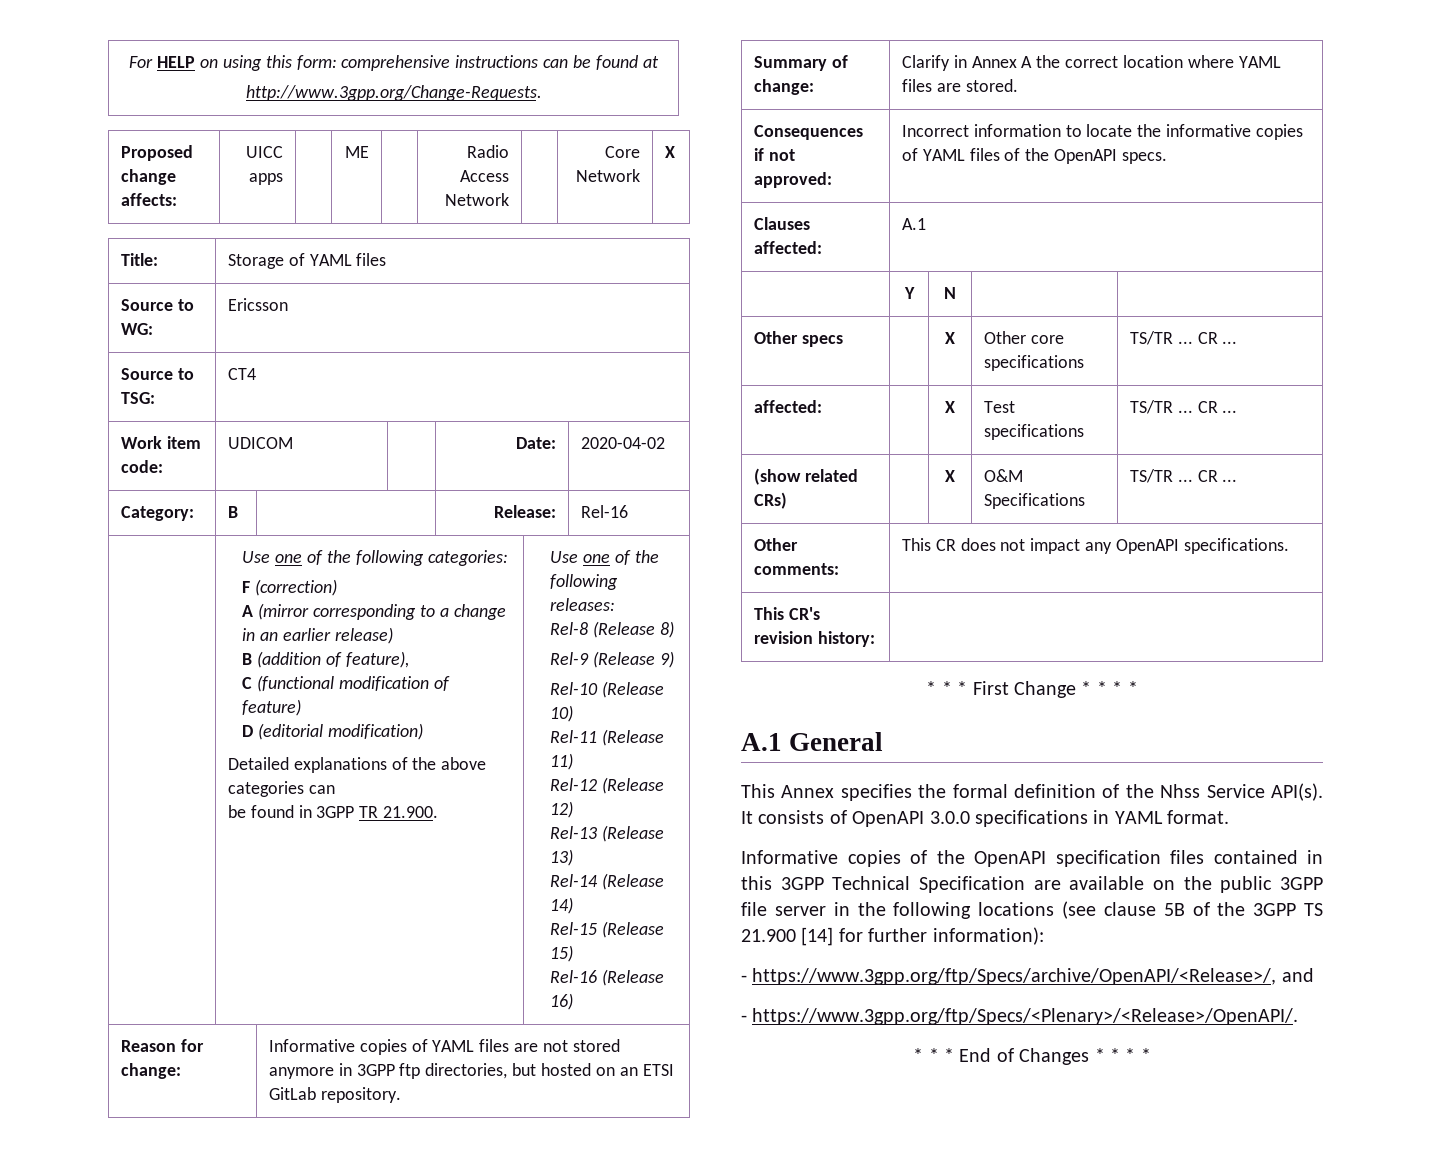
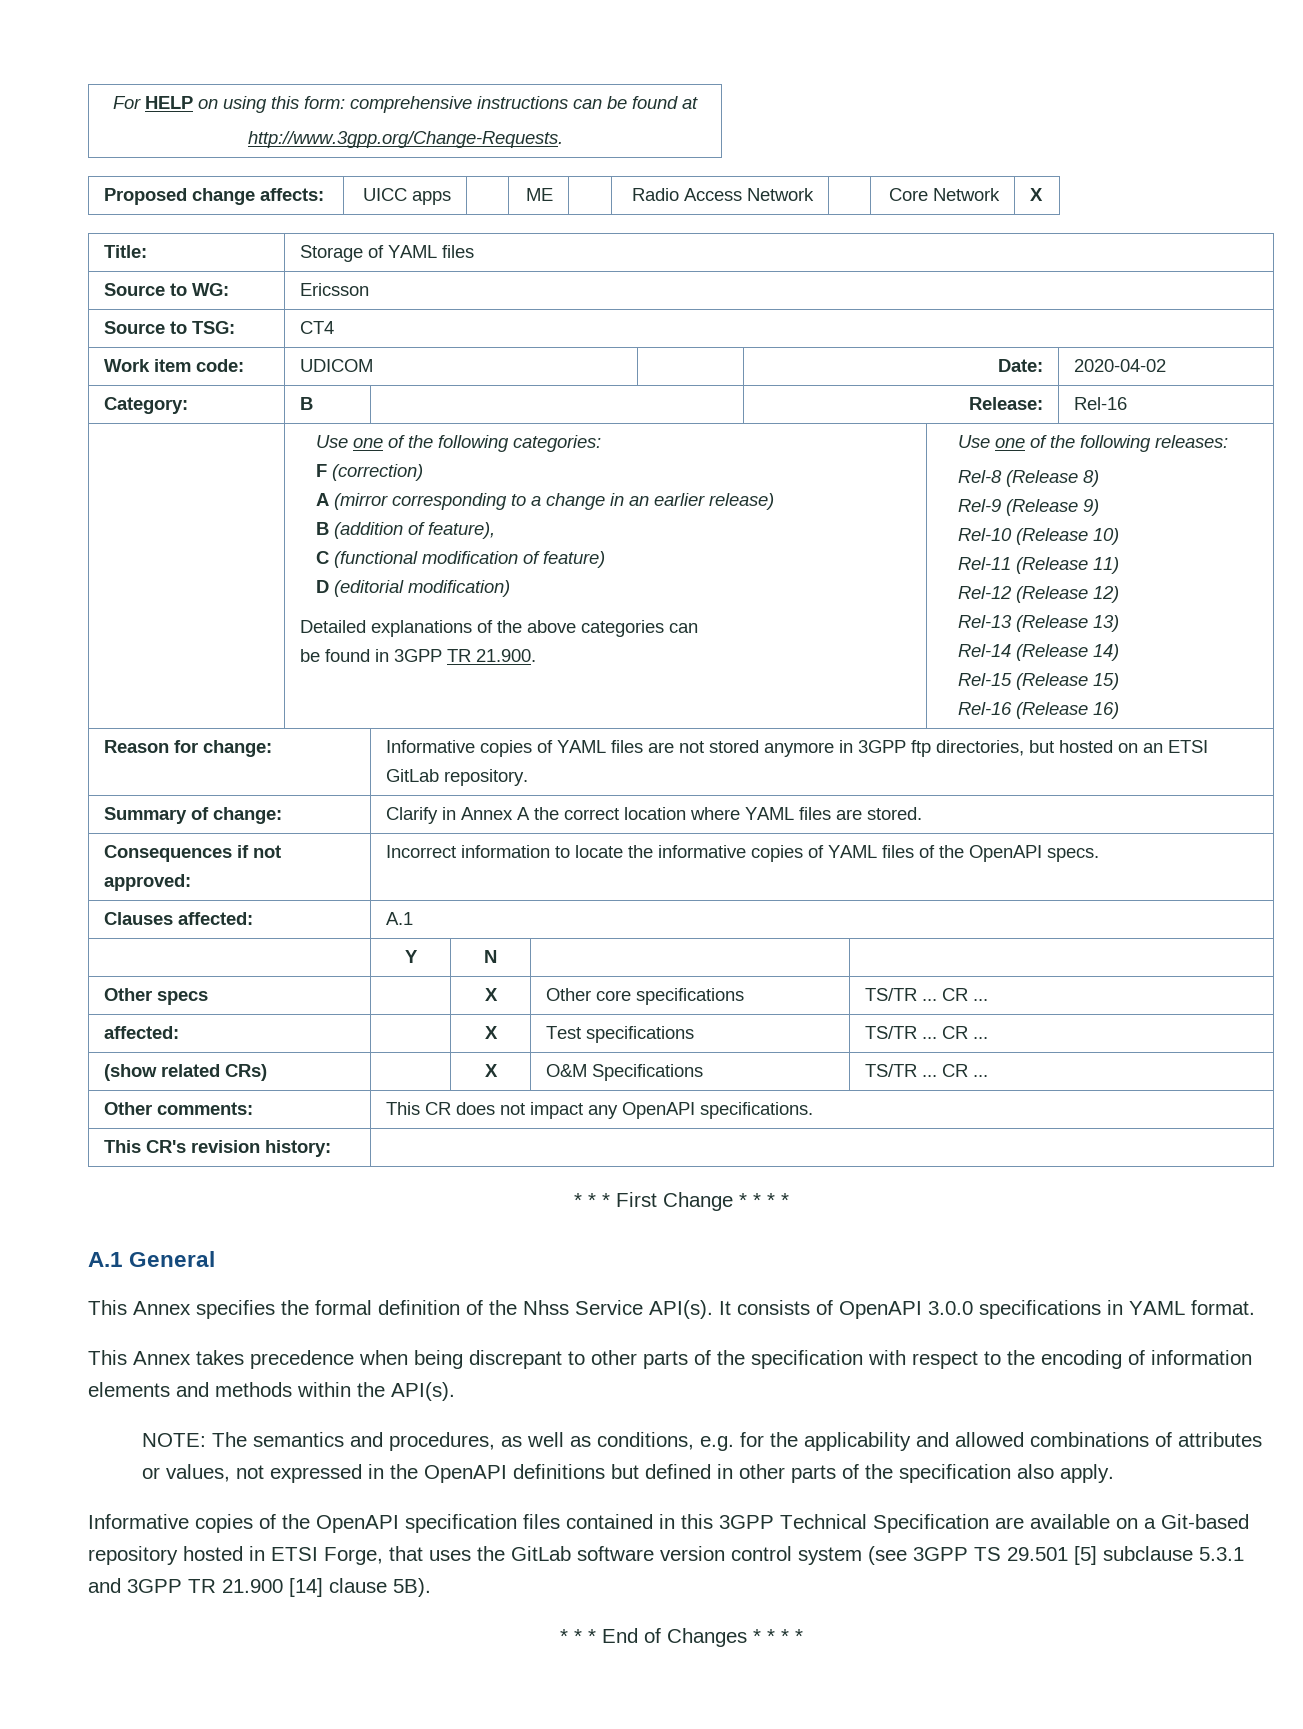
(1230, 817) none -> [88,1350,1252,1369] [88,1382,455,1401] [141,1432,1262,1451] [141,1464,1114,1483] // This Annex takes precedence when being discrepant to other parts of the specification with respect to the encoding of information elements and methods within the API(s). // NOTE: The semantics and procedures, as well as conditions, e.g. for the applicability and allowed combinations of attributes or values, not expressed in the OpenAPI definitions but defined in other parts of the specification also apply.
[1183,876,1323,893] [741,901,1323,919] [741,927,1044,946] [741,968,1314,985] [741,1008,1299,1025] the public 3GPP file server in the following locations (see clause 5B of the 3GPP TS 21.900 [14] for further information): // - https://www.3gpp.org/ftp/Specs/archive/OpenAPI/<Release>/, and // - https://www.3gpp.org/ftp/Specs/<Plenary>/<Release>/OpenAPI/. -> [1144,1514,1249,1529] [88,1546,1244,1565] [88,1578,431,1597] a Git-based repository hosted in ETSI Forge, that uses the GitLab software version control system (see 3GPP TS 29.501 [5] subclause 5.3.1 and 3GPP TR 21.900 [14] clause 5B).

